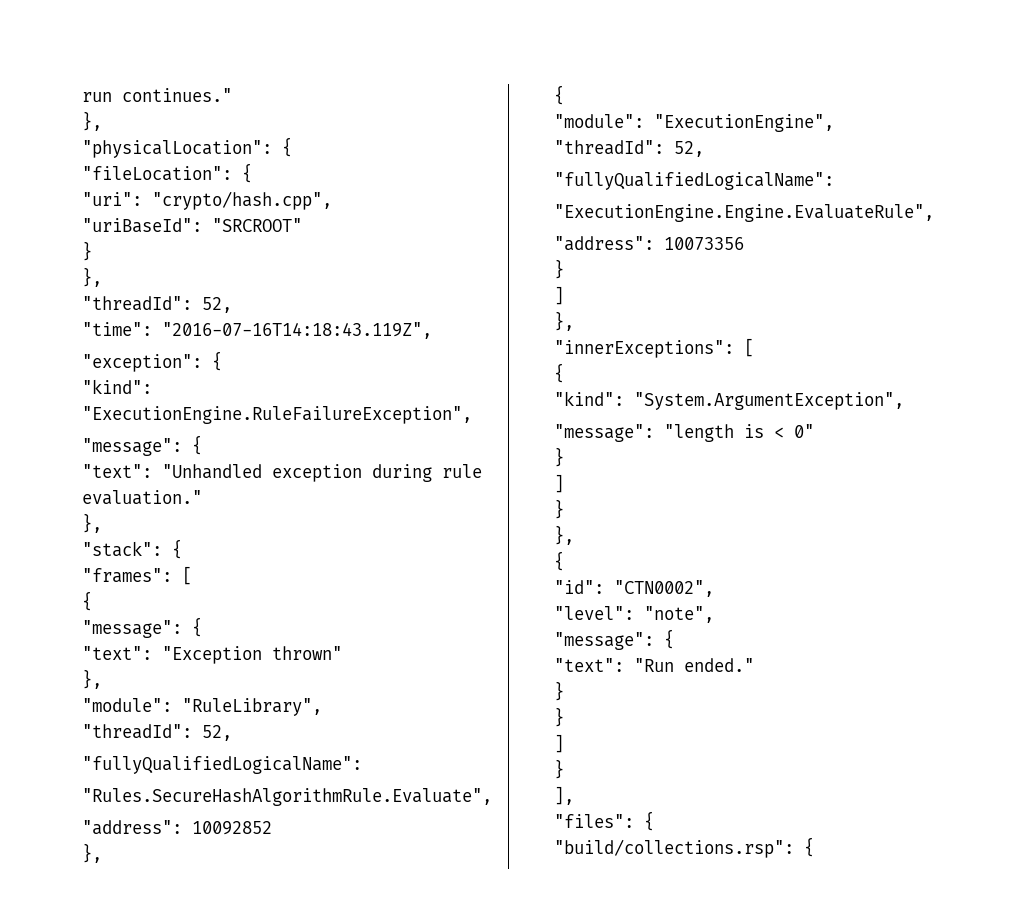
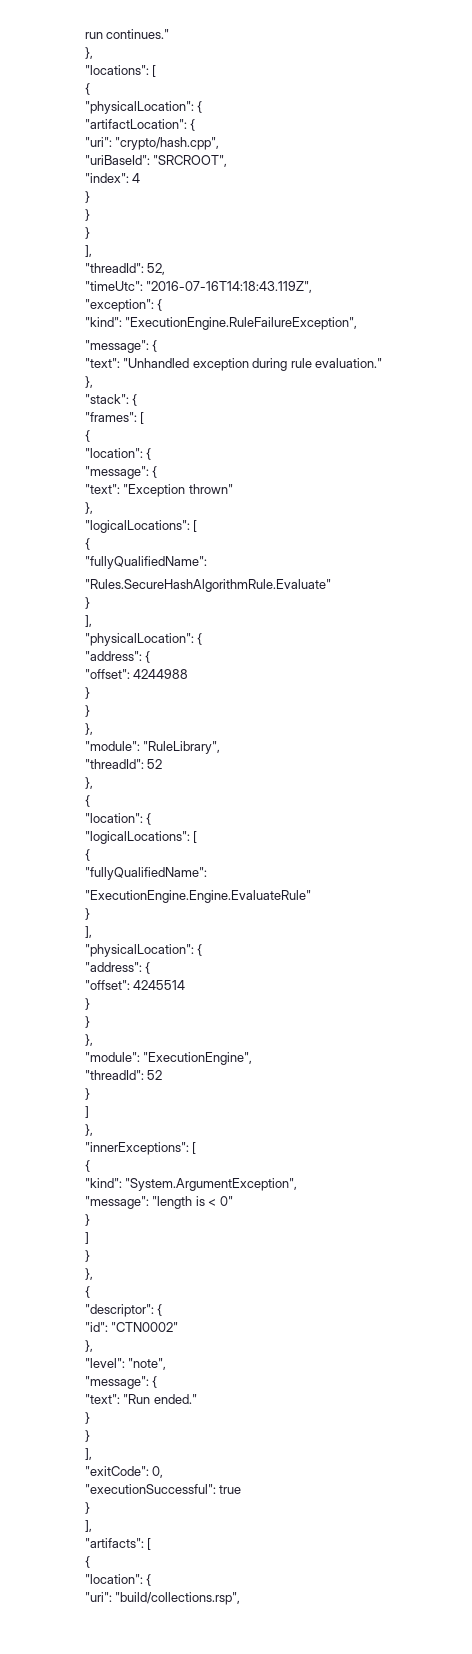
[81,137,292,158] [81,166,232,181] // "physicalLocation": { // "fileLocation": -> [84,65,157,77] [84,83,90,95] [84,101,203,114] [84,119,187,129] // "locations": [ // { // "physicalLocation": { // "artifactLocation":
[211,218,302,232] [81,241,92,261] [81,267,102,287] [81,296,232,313] [81,322,152,336] "SRCROOT" // } // }, // "threadId": 52, // "time": -> [153,155,228,167] [84,173,141,183] [84,191,90,203] [84,209,90,221] [84,227,90,239] [84,245,92,257] [84,263,166,275] [84,281,143,291] "SRCROOT", // "index": 4 // } // } // } // ], // "threadId": 52, // "timeUtc":
(92, 601) none -> [84,448,152,460] // "location": {
[81,698,322,716] [81,724,232,741] [81,756,362,774] [81,788,492,806] [81,820,272,835] [81,843,102,863] [553,85,564,105] [553,114,834,132] [553,140,704,157] [553,172,834,190] [553,204,934,222] [553,236,744,251] "module": "RuleLibrary", // "threadId": 52, // "fullyQualifiedLogicalName": // "Rules.SecureHashAlgorithmRule.Evaluate", // "address": 10092852 // }, // { // "module": "ExecutionEngine", // "threadId": 52, // "fullyQualifiedLogicalName": // "ExecutionEngine.Engine.EvaluateRule", // "address": 10073356 -> [84,520,198,533] [84,538,90,550] [84,556,207,569] [84,579,331,592] [84,597,90,609] [84,615,92,627] [84,633,203,646] [84,651,151,663] [84,669,189,679] [84,687,90,699] [84,705,90,717] [84,723,93,735] [84,741,221,754] [84,759,163,769] [84,777,93,789] [84,795,90,807] [84,813,152,825] [84,831,198,844] [84,849,90,861] [84,867,207,880] [84,890,311,903] [84,908,90,920] [84,926,92,938] [84,944,203,957] [84,962,151,974] [84,980,186,990] [84,998,90,1010] [84,1016,90,1028] [84,1034,93,1046] [84,1052,253,1065] [84,1070,163,1080] "logicalLocations": [ // { // "fullyQualifiedName": // "Rules.SecureHashAlgorithmRule.Evaluate" // } // ], // "physicalLocation": { // "address": { // "offset": 4244988 // } // } // }, // "module": "RuleLibrary", // "threadId": 52 // }, // { // "location": { // "logicalLocations": [ // { // "fullyQualifiedName": // "ExecutionEngine.Engine.EvaluateRule" // } // ], // "physicalLocation": { // "address": { // "offset": 4245514 // } // } // }, // "module": "ExecutionEngine", // "threadId": 52
(564, 561) none -> [84,1304,163,1317] // "descriptor": {
[613,580,714,597] "CTN0002", -> [111,1322,179,1332] [84,1340,93,1352] "CTN0002" // },
[553,734,564,753] [553,759,564,779] [553,786,574,805] [553,811,654,831] [553,837,814,858] ] // } // ], // "files": { // "build/collections.rsp": { -> [84,1448,92,1460] [84,1466,164,1478] [84,1484,242,1494] [84,1502,90,1514] [84,1520,92,1532] [84,1538,152,1550] [84,1556,90,1568] [84,1574,152,1586] [84,1592,241,1605] ], // "exitCode": 0, // "executionSuccessful": true // } // ], // "artifacts": [ // { // "location": { // "uri": "build/collections.rsp",

